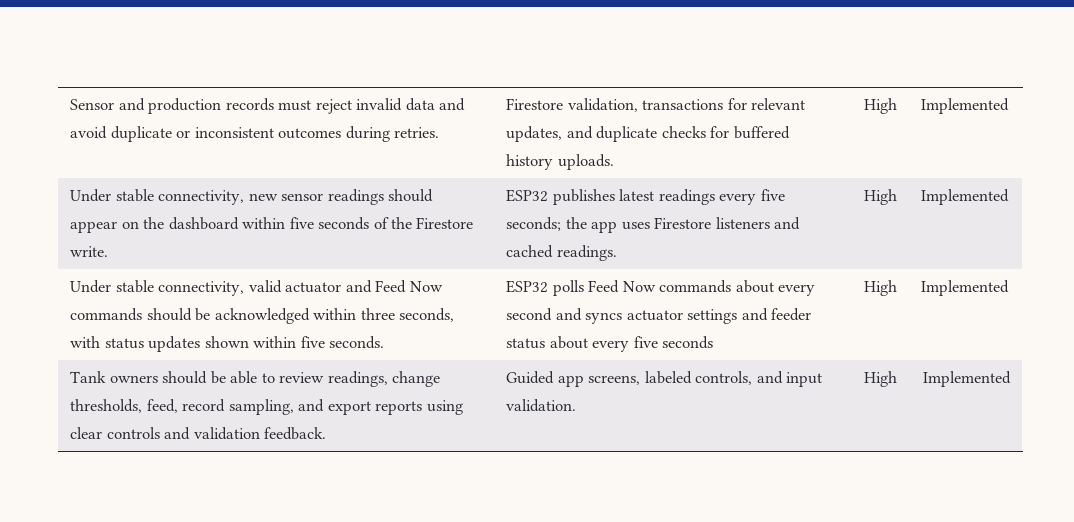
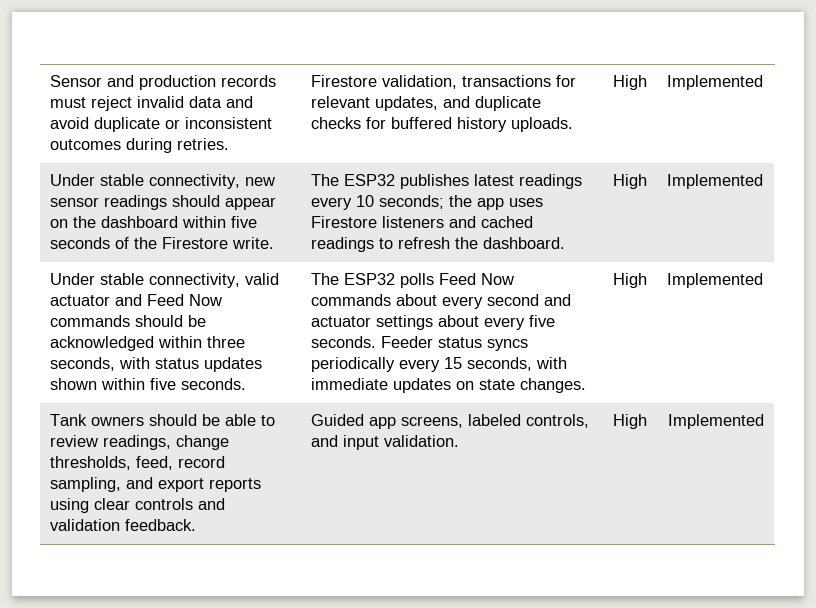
(109, 251) none -> [311,174,340,186] The
[760,189,785,201] five -> [356,195,375,207] 10
[556,245,617,261] readings. -> [311,237,566,252] readings to refresh the dashboard.
(385, 342) none -> [311,273,340,285] The
[585,312,623,324] syncs -> (572, 300) none
[741,308,812,321] [506,336,714,352] and feeder status about every five seconds -> [438,315,556,330] [311,336,529,351] [311,357,568,372] [311,378,587,393] about every five seconds. Feeder status syncs periodically every 15 seconds, with immediate updates on state changes.

